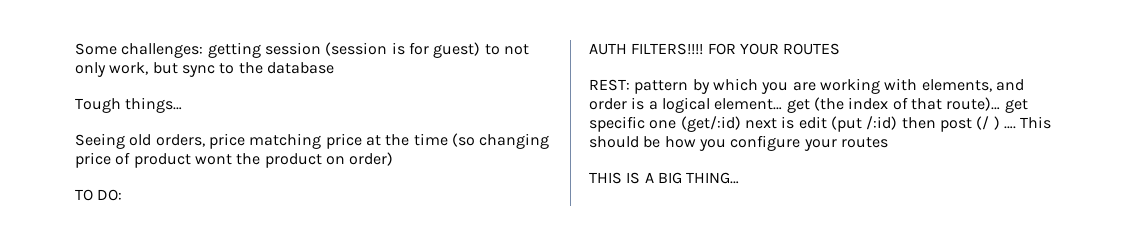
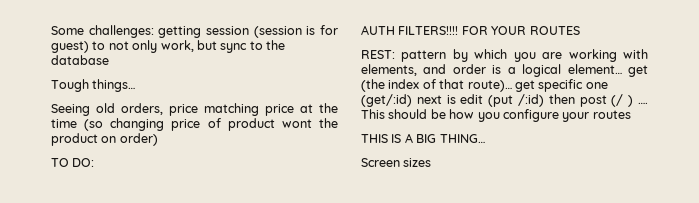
(740, 178) none -> [361,158,432,167] // Screen sizes

